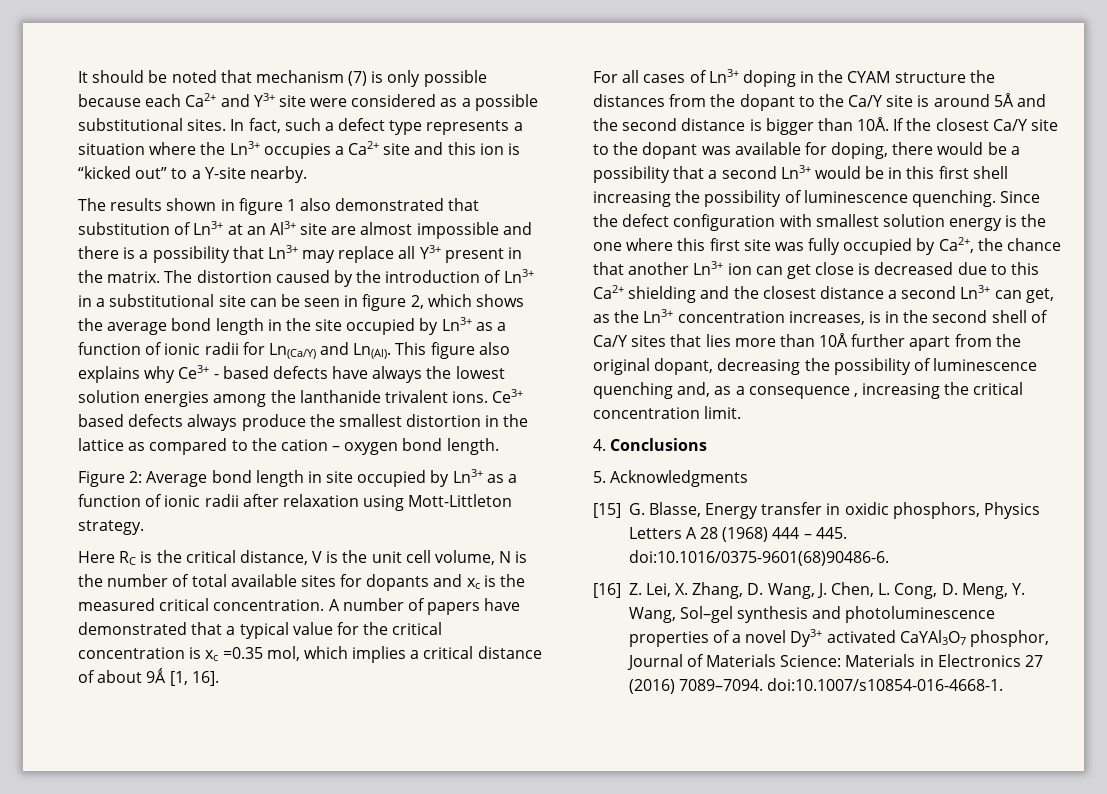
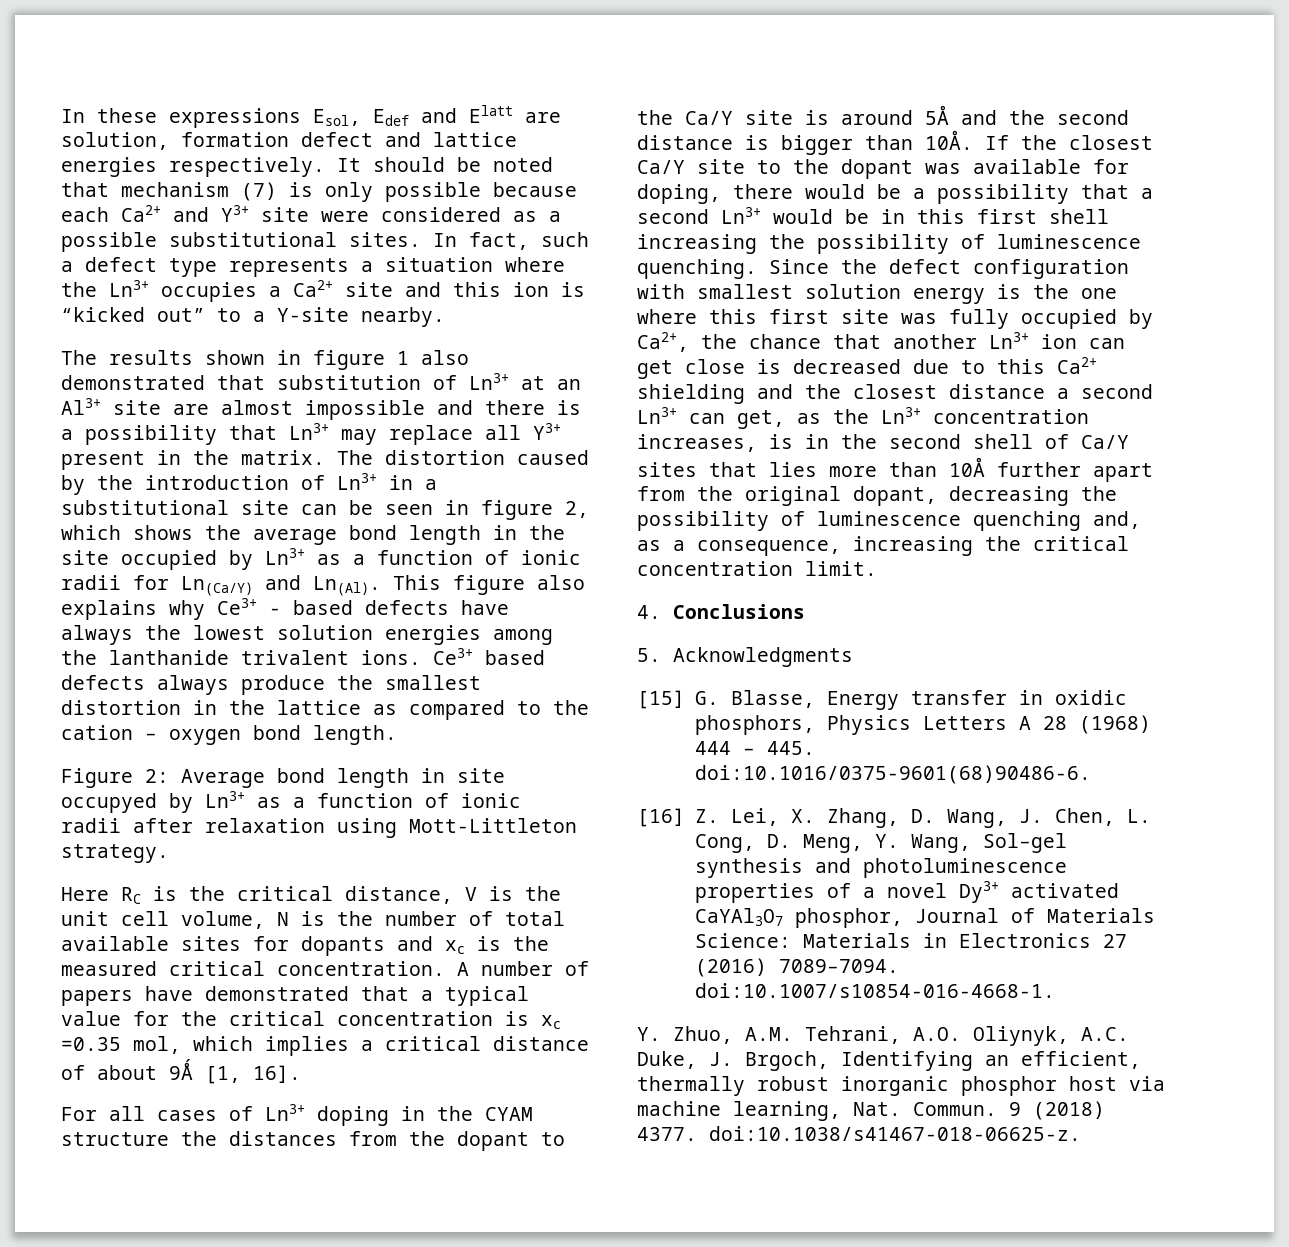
(78, 77) none -> [61,105,561,128] [61,132,517,150] [61,157,325,177] In these expressions Esol, Edef and Elatt are solution, formation defect and lattice energies respectively.
[357,470,427,487] occupied -> [61,793,157,813] occupyed
[748,386,858,399] consequence , -> [697,540,841,556] consequence,
(1004, 684) none -> [637,1026,1129,1046] [637,1051,1141,1071] [637,1076,1165,1096] [637,1101,1105,1121] [637,1126,1081,1141] // Y. Zhuo, A.M. Tehrani, A.O. Oliynyk, A.C. Duke, J. Brgoch, Identifying an efficient, thermally robust inorganic phosphor host via machine learning, Nat. Commun. 9 (2018) 4377. doi:10.1038/s41467-018-06625-z.

